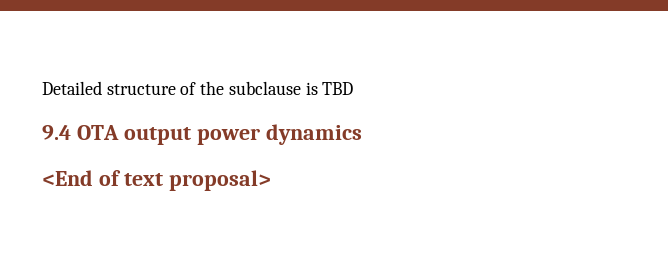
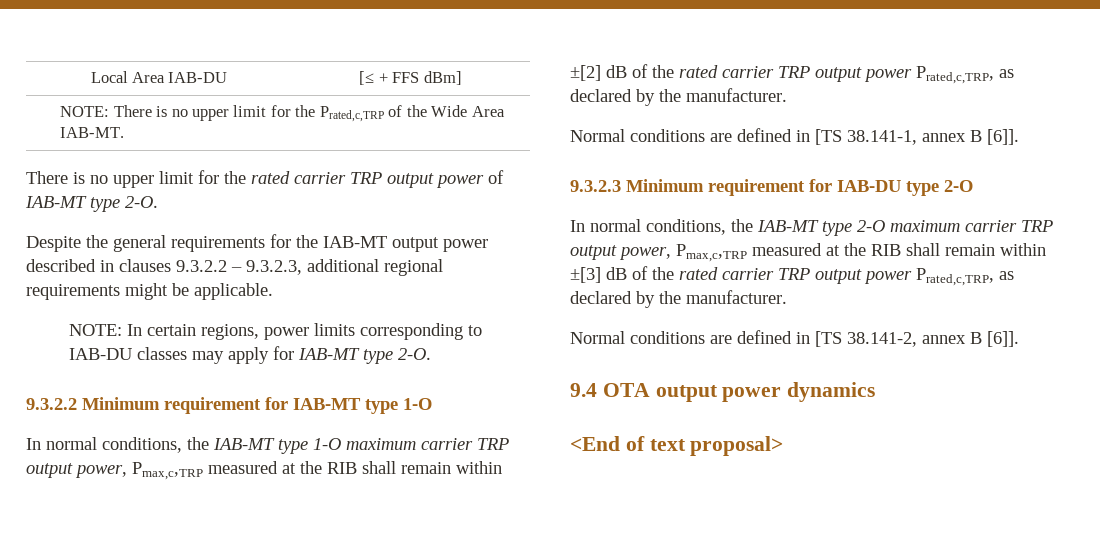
[42,81,354,95] Detailed structure of the subclause is TBD -> [90,71,228,83] [359,71,462,85] [60,105,505,122] [60,127,125,138] [26,170,504,188] [25,196,158,212] [26,234,488,252] [26,259,443,276] [26,283,273,300] [68,323,482,340] [68,346,431,364] [26,397,432,414] [26,437,509,454] [26,461,502,480] [570,64,1014,84] [570,88,787,106] [570,128,1019,145] [570,179,973,196] [570,219,1053,236] [570,243,1046,262] [570,266,1014,286] [570,290,787,308] [570,330,1019,347] Local Area IAB-DU | [≤ + FFS dBm] // NOTE: There is no upper limit for the Prated,c,TRP of the Wide Area IAB-MT. // There is no upper limit for the rated carrier TRP output power of IAB-MT type 2-O. // Despite the general requirements for the IAB-MT output power described in clauses 9.3.2.2 – 9.3.2.3, additional regional requirements might be applicable. // NOTE: In certain regions, power limits corresponding to IAB-DU classes may apply for IAB-MT type 2-O. // 9.3.2.2 Minimum requirement for IAB-MT type 1-O // In normal conditions, the IAB-MT type 1-O maximum carrier TRP output power, Pmax,c,TRP measured at the RIB shall remain within ±[2] dB of the rated carrier TRP output power Prated,c,TRP, as declared by the manufacturer. // Normal conditions are defined in [TS 38.141-1, annex B [6]]. // 9.3.2.3 Minimum requirement for IAB-DU type 2-O // In normal conditions, the IAB-MT type 2-O maximum carrier TRP output power, Pmax,c,TRP measured at the RIB shall remain within ±[3] dB of the rated carrier TRP output power Prated,c,TRP, as declared by the manufacturer. // Normal conditions are defined in [TS 38.141-2, annex B [6]].

